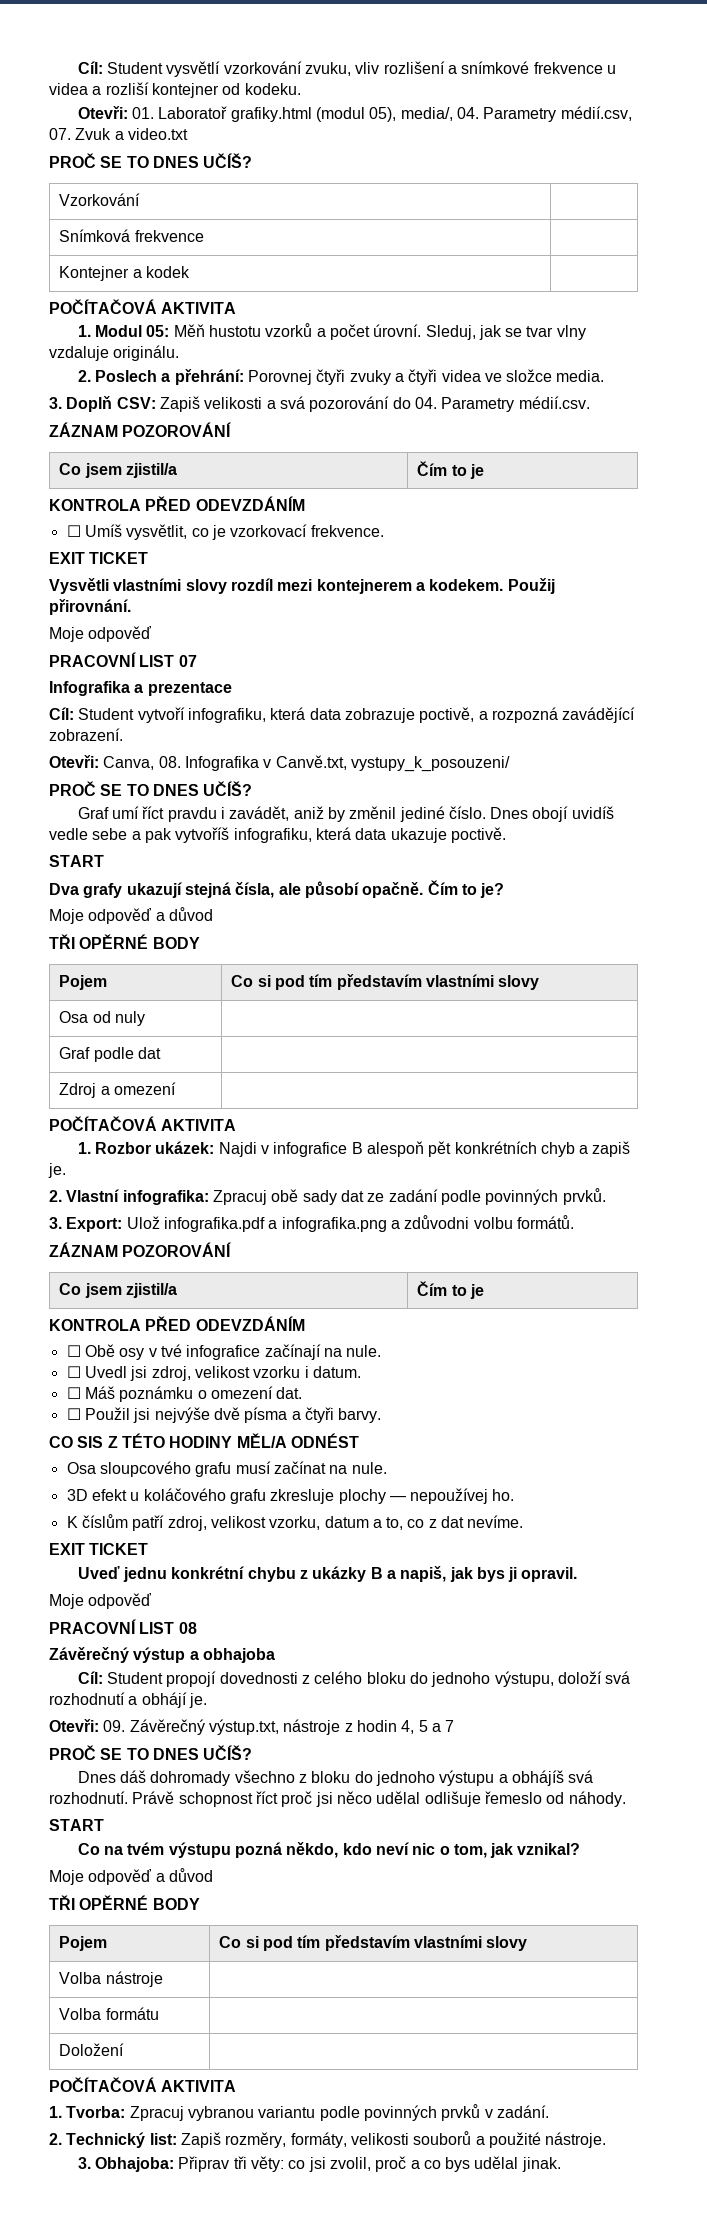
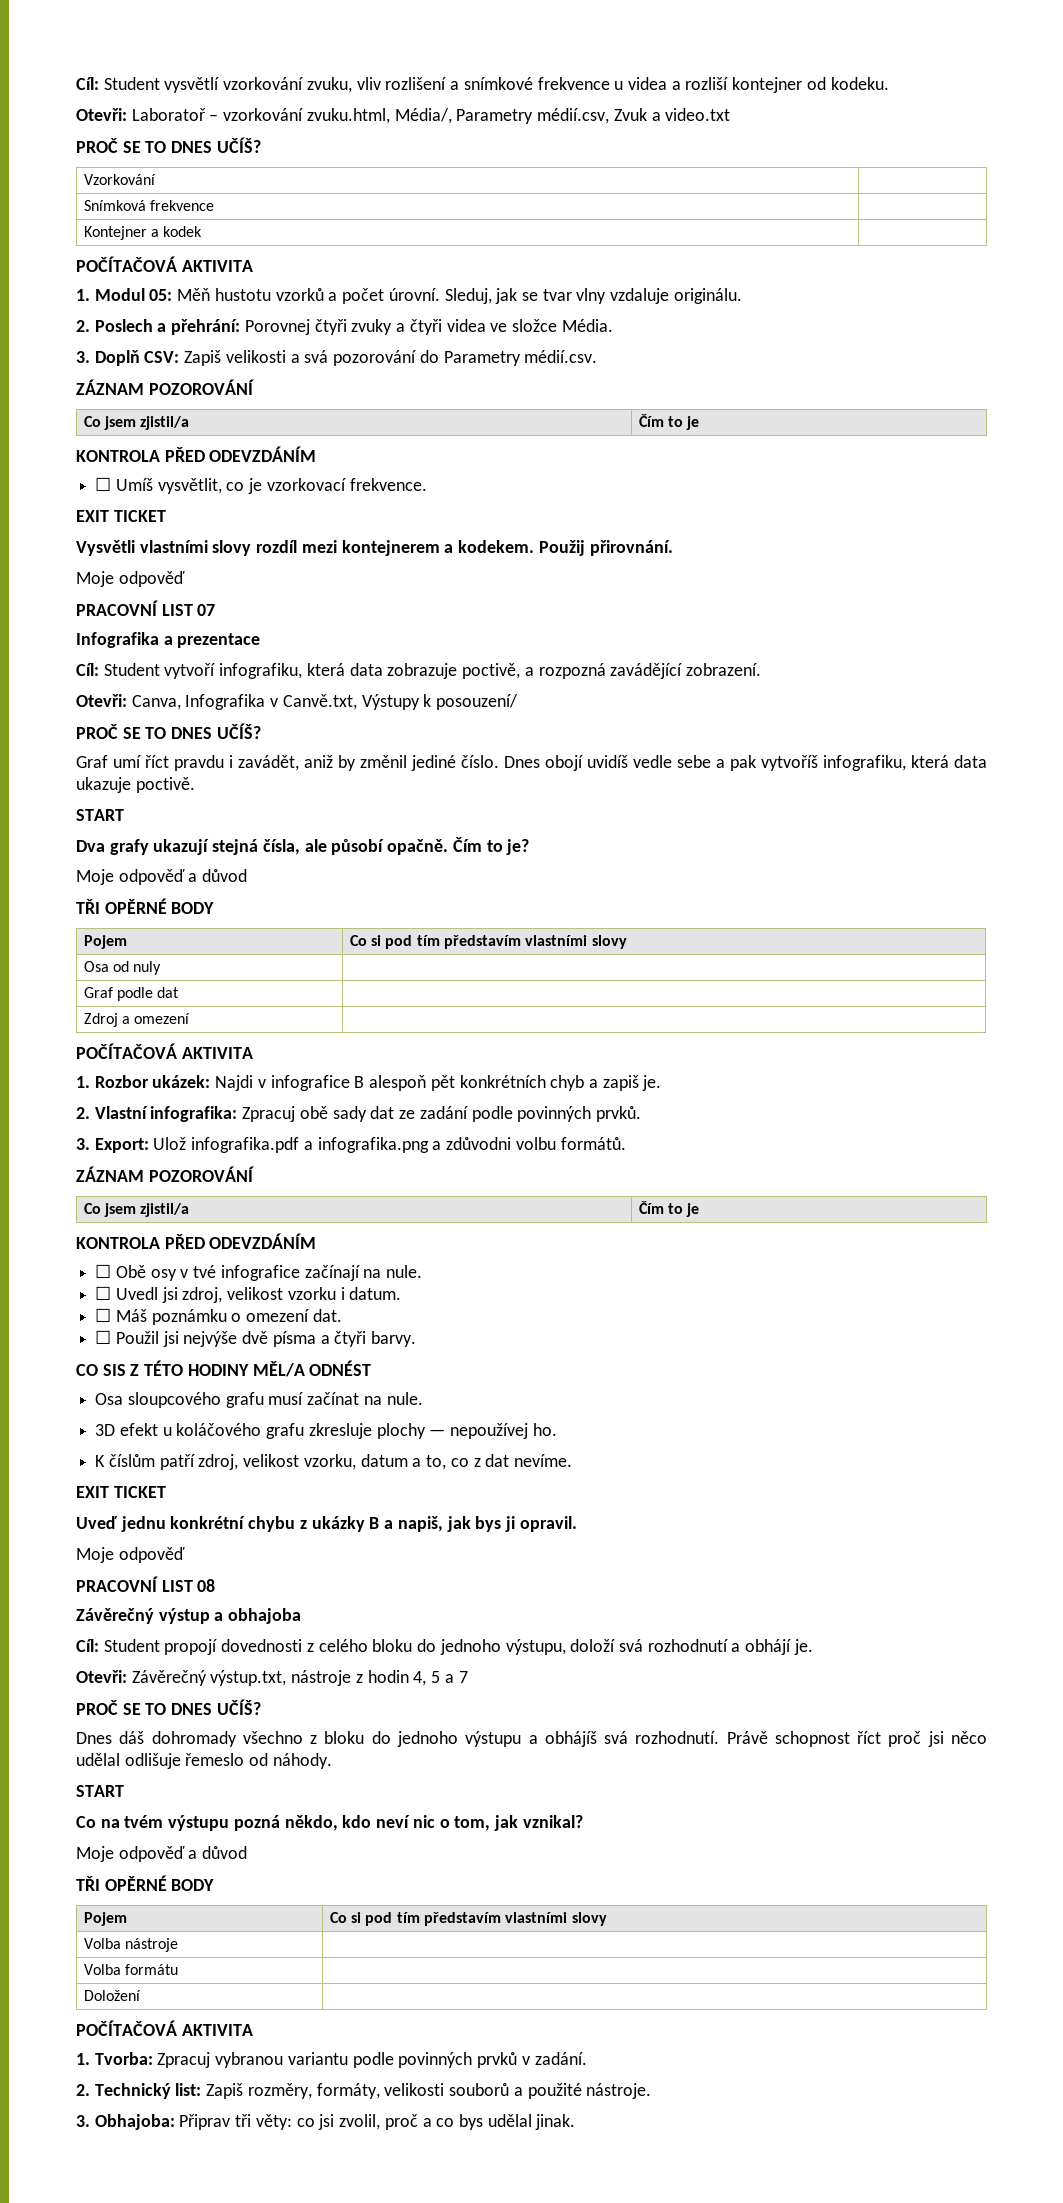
[131,106,479,122] 01. Laboratoř grafiky.html (modul 05), media/, 04. -> [131,108,452,124] Laboratoř – vzorkování zvuku.html, Média/,
[49,128,71,140] 07. -> (610, 116) none
[556,370,605,382] media. -> [561,319,613,332] Média.
[414,397,437,409] 04. -> (439, 356) none
[158,756,181,768] 08. -> (181, 702) none
[350,756,510,772] vystupy_k_posouzeni/ -> [361,694,519,710] Výstupy k posouzení/
[103,1720,126,1732] 09. -> (127, 1676) none

